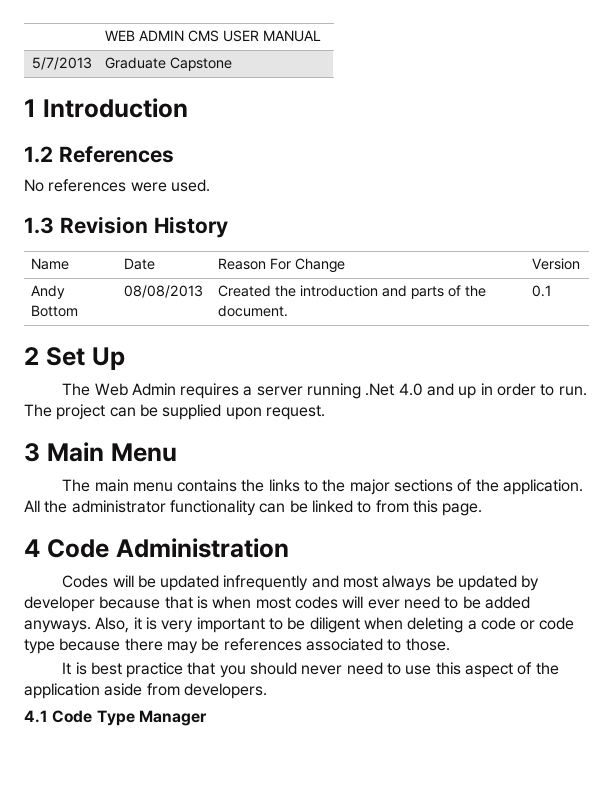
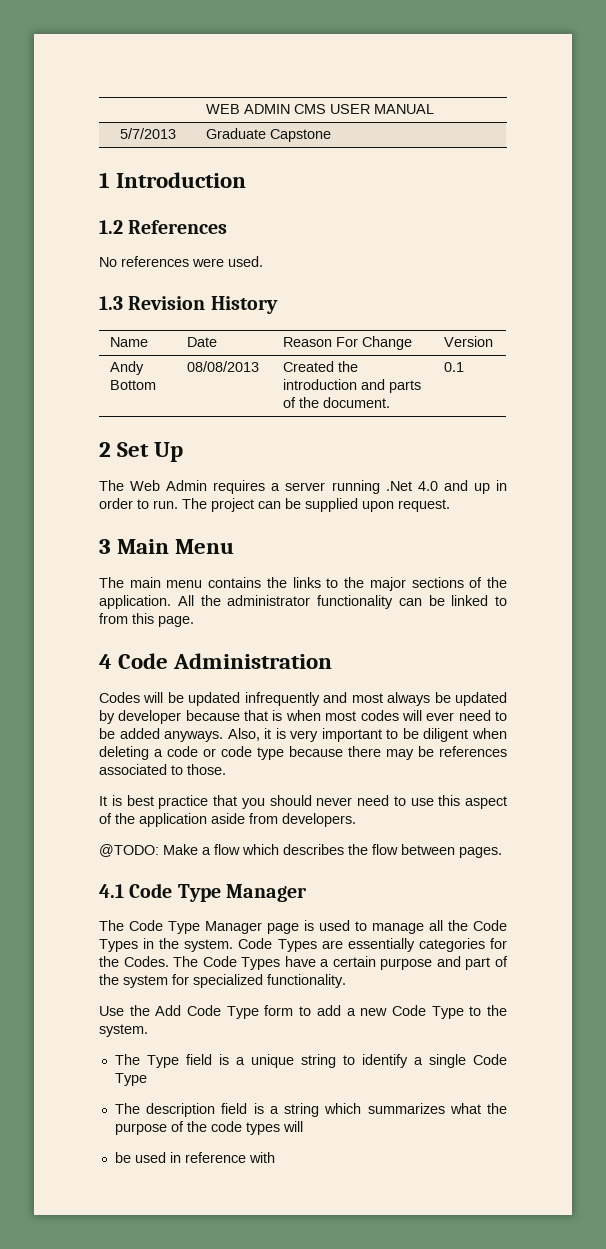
[24,710,207,726] 4.1 Code Type Manager -> [99,844,502,858] [99,883,308,902] [99,920,507,934] [99,938,507,952] [99,956,508,970] [99,974,346,988] [99,1005,507,1019] [99,1024,148,1037] [114,1054,507,1068] [114,1073,147,1086] [114,1103,507,1117] [114,1121,303,1135] [114,1152,275,1163] @TODO: Make a flow which describes the flow between pages. // 4.1 Code Type Manager // The Code Type Manager page is used to manage all the Code Types in the system. Code Types are essentially categories for the Codes. The Code Types have a certain purpose and part of the system for specialized functionality. // Use the Add Code Type form to add a new Code Type to the system. // The Type field is a unique string to identify a single Code Type // The description field is a string which summarizes what the purpose of the code types will // be used in reference with

